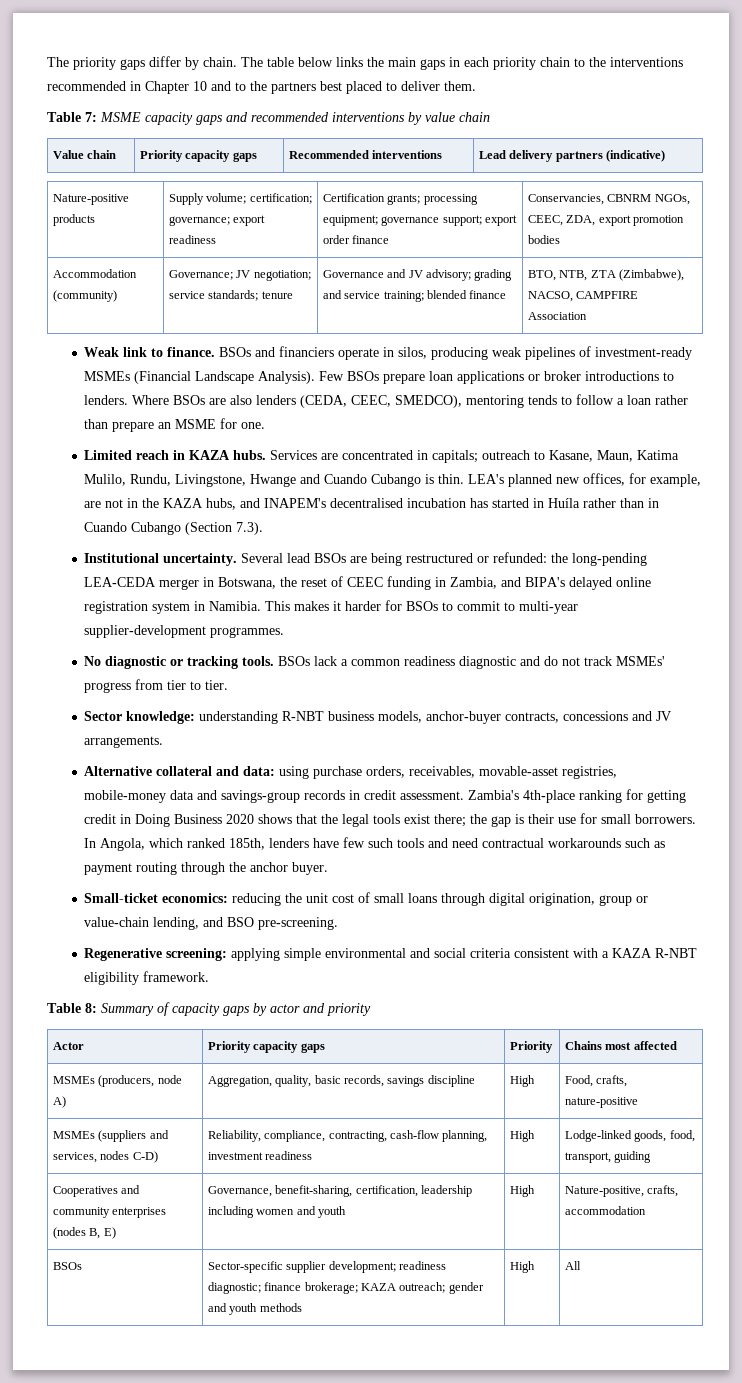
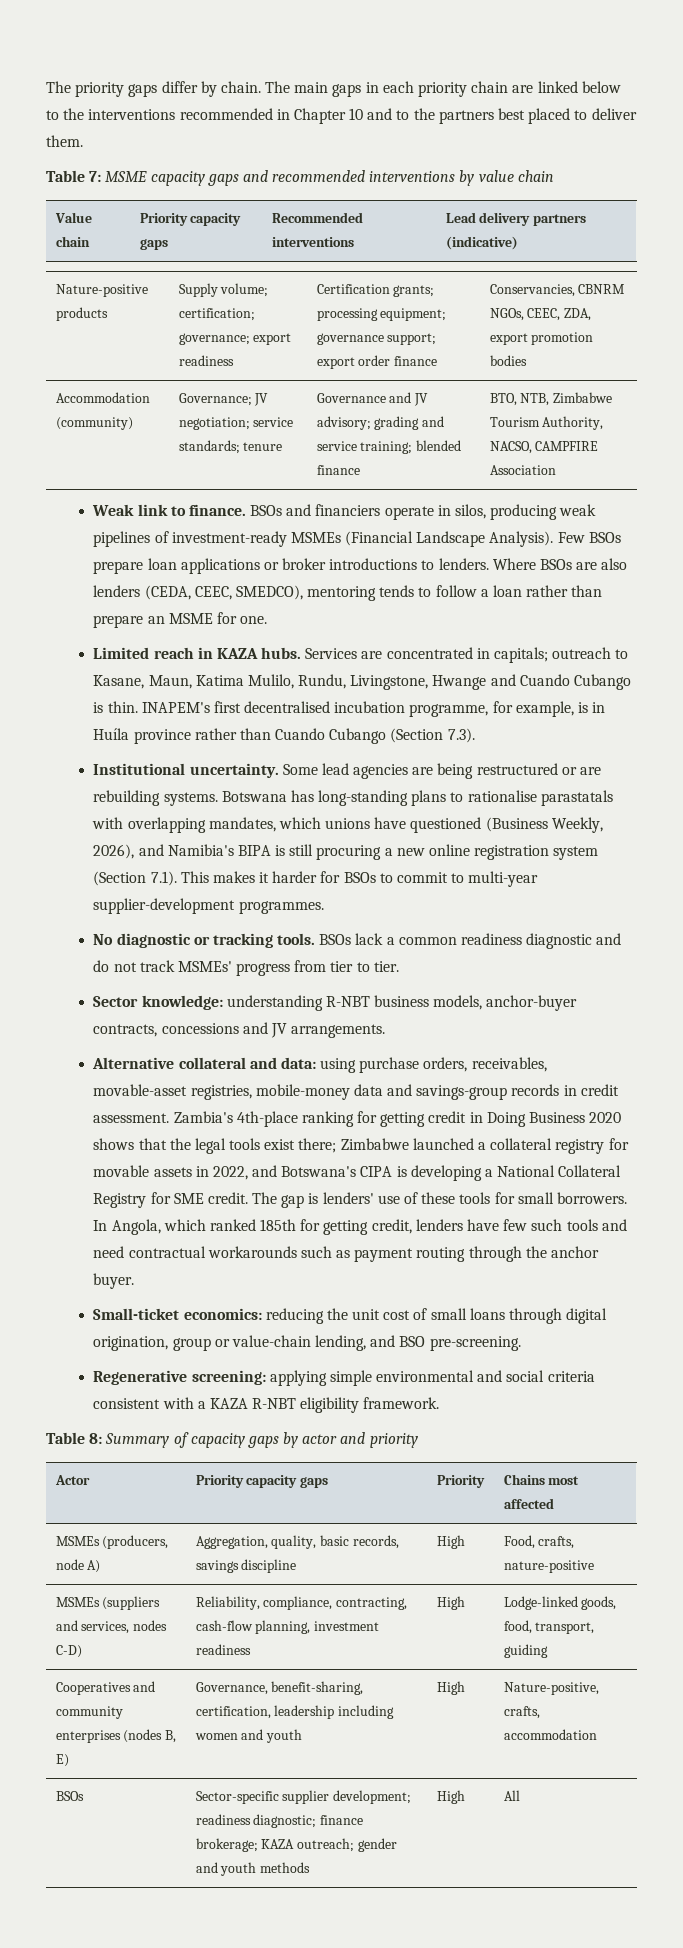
[267,57,384,67] table below links the -> (291, 87) none
(570, 62) none -> [512,81,621,93] are linked below
[590,269,685,281] ZTA (Zimbabwe), -> [553,392,613,403] [489,416,604,430] Zimbabwe Tourism Authority,
[468,473,702,487] [84,498,530,510] LEA's planned new offices, for example, are not in the KAZA hubs, and INAPEM's decentralised incubation has started -> [141,701,588,717] INAPEM's first decentralised incubation programme, for example, is
[583,498,660,508] rather than in -> [133,728,271,744] province rather than
[241,553,347,563] Several lead BSOs -> [282,763,409,779] Some lead agencies
[493,552,648,566] [84,576,613,590] refunded: the long-pending LEA-CEDA merger in Botswana, the reset of CEEC funding in Zambia, and BIPA's delayed -> [579,767,601,775] [93,790,613,806] [92,817,603,833] [93,844,425,860] are rebuilding systems. Botswana has long-standing plans to rationalise parastatals with overlapping mandates, which unions have questioned (Business Weekly, 2026), and Namibia's BIPA is still procuring a new
[194,601,262,611] in Namibia. -> [93,871,177,886] (Section 7.1).
[470,814,577,827] the gap is their use -> [340,1138,629,1154] [93,1165,622,1181] [93,1192,491,1208] Zimbabwe launched a collateral registry for movable assets in 2022, and Botswana's CIPA is developing a National Collateral Registry for SME credit. The gap is lenders' use of these tools
[229,838,266,850] 185th, -> [260,1219,412,1235] 185th for getting credit,

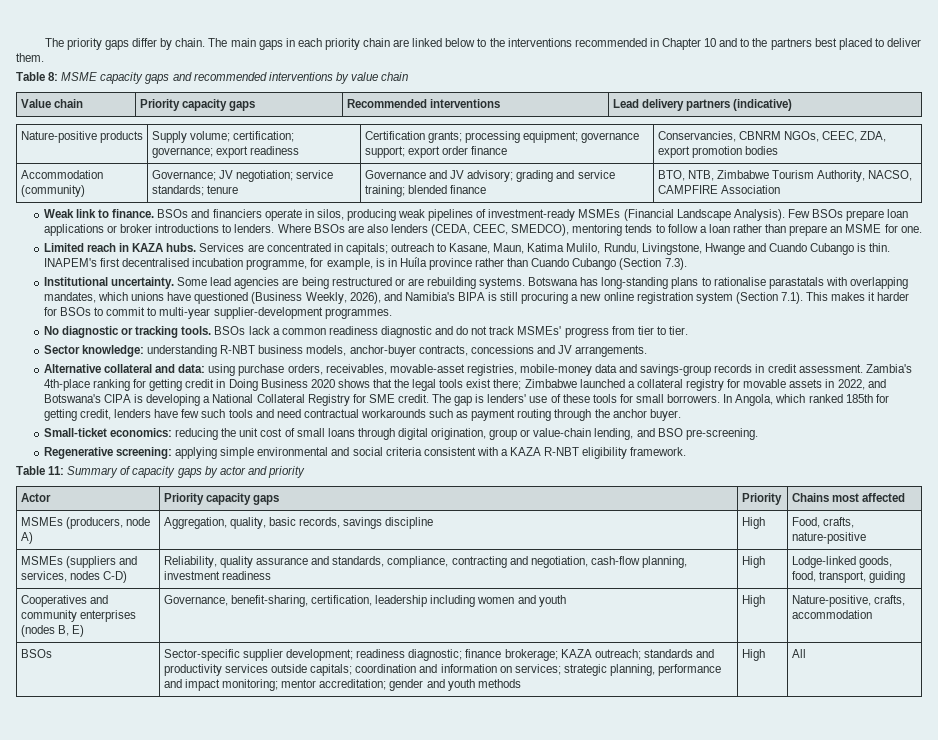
[89,171,102,182] 7: -> [48,72,59,81] 8:
[89,1433,103,1444] 8: -> [48,466,65,475] 11:
[263,1596,408,1610] compliance, contracting, -> [220,556,588,568] quality assurance and standards, compliance, contracting and negotiation,
(355, 1845) none -> [643,649,714,658] [163,664,722,676] [163,679,387,691] standards and productivity services outside capitals; coordination and information on services; strategic planning, performance and impact monitoring; mentor accreditation;

